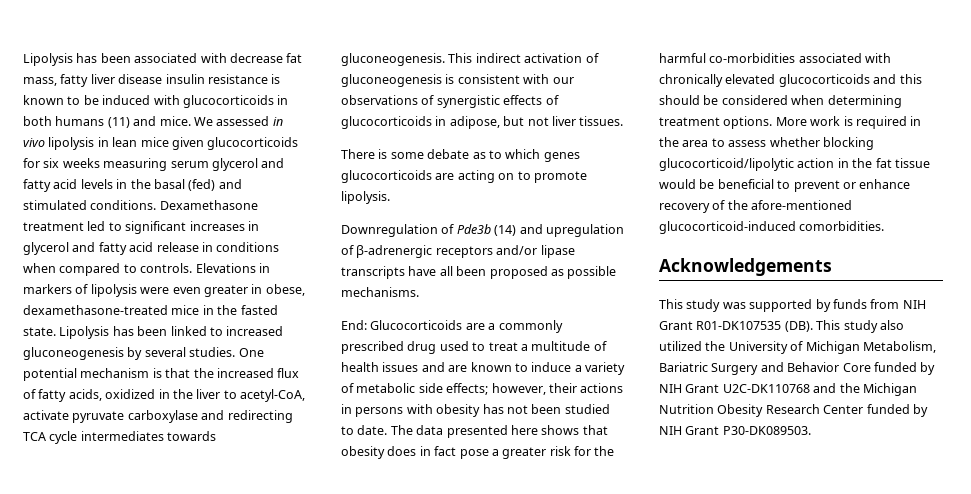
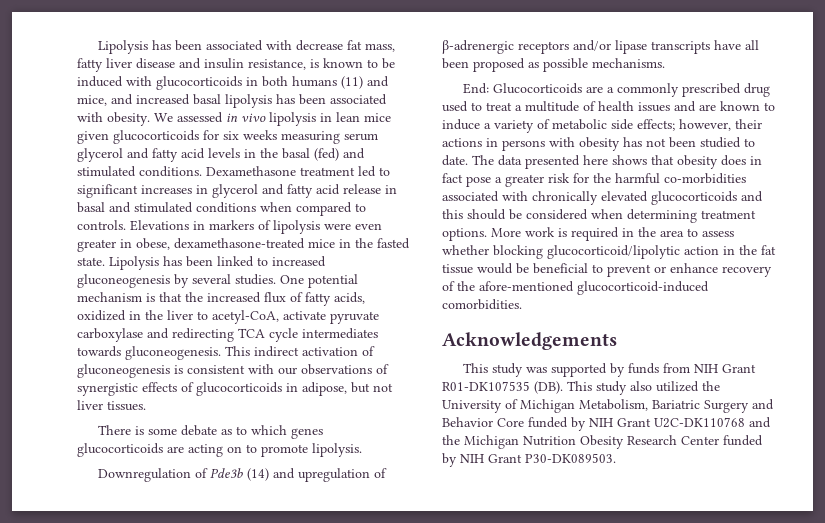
[165,74,268,84] insulin resistance -> [179,58,306,70] and insulin resistance,
[159,116,191,126] mice. -> [77,94,387,108] [77,112,150,126] mice, and increased basal lipolysis has been associated with obesity.
(213, 247) none -> [77,202,193,213] basal and stimulated

